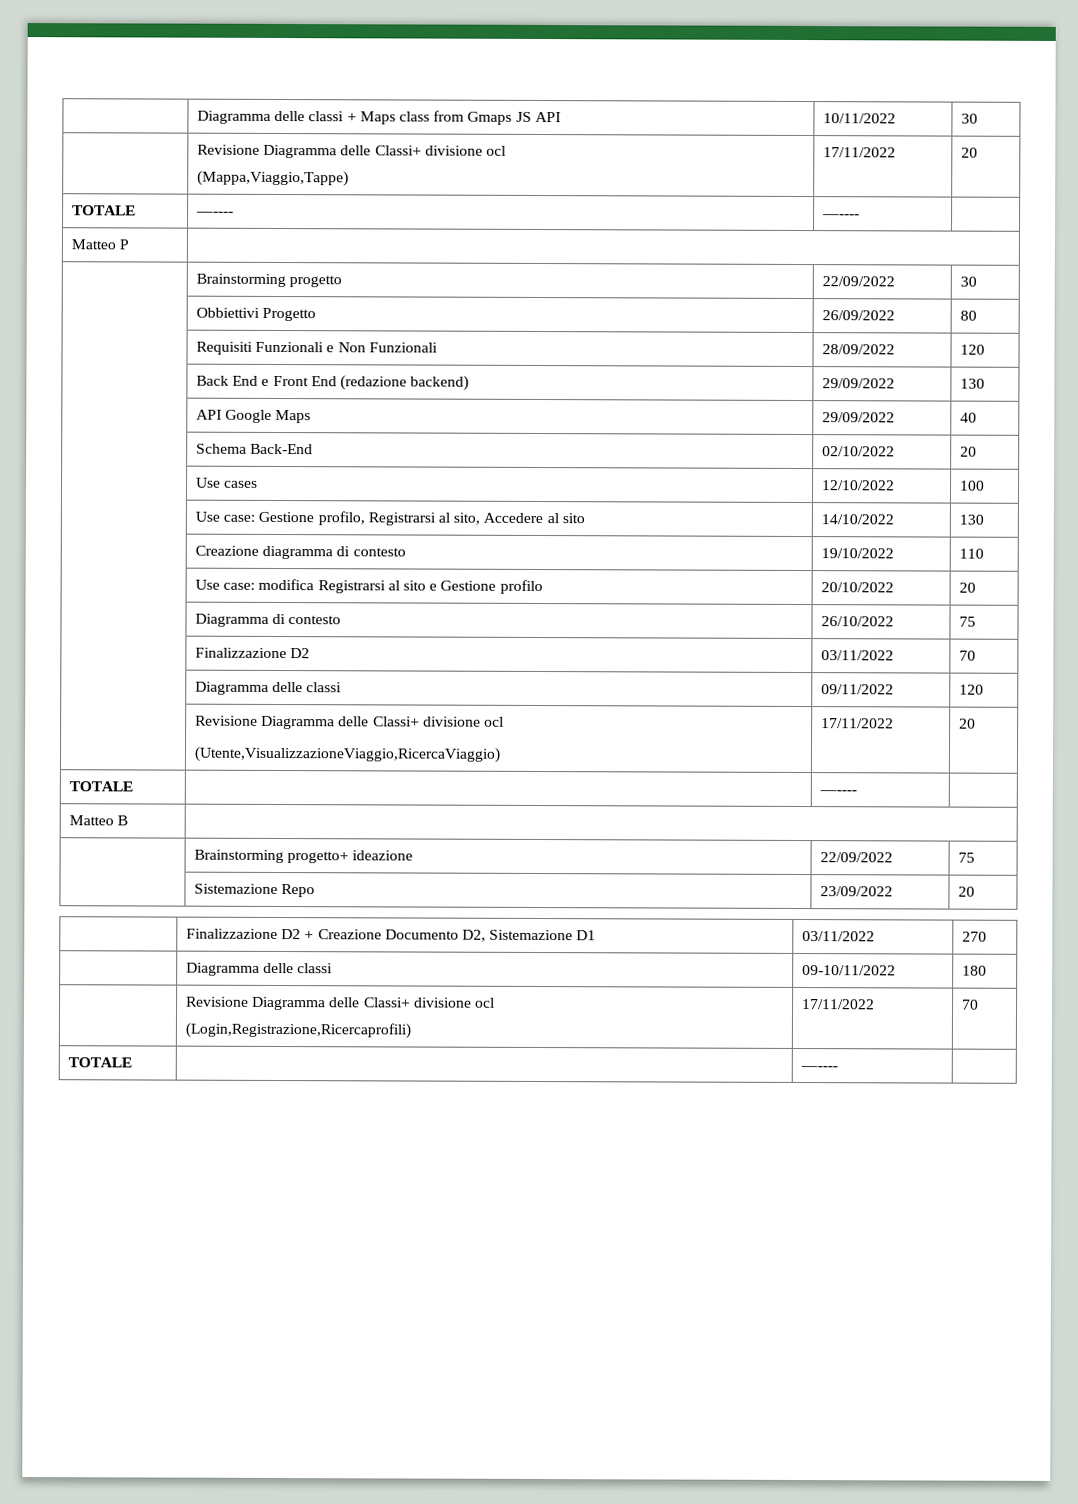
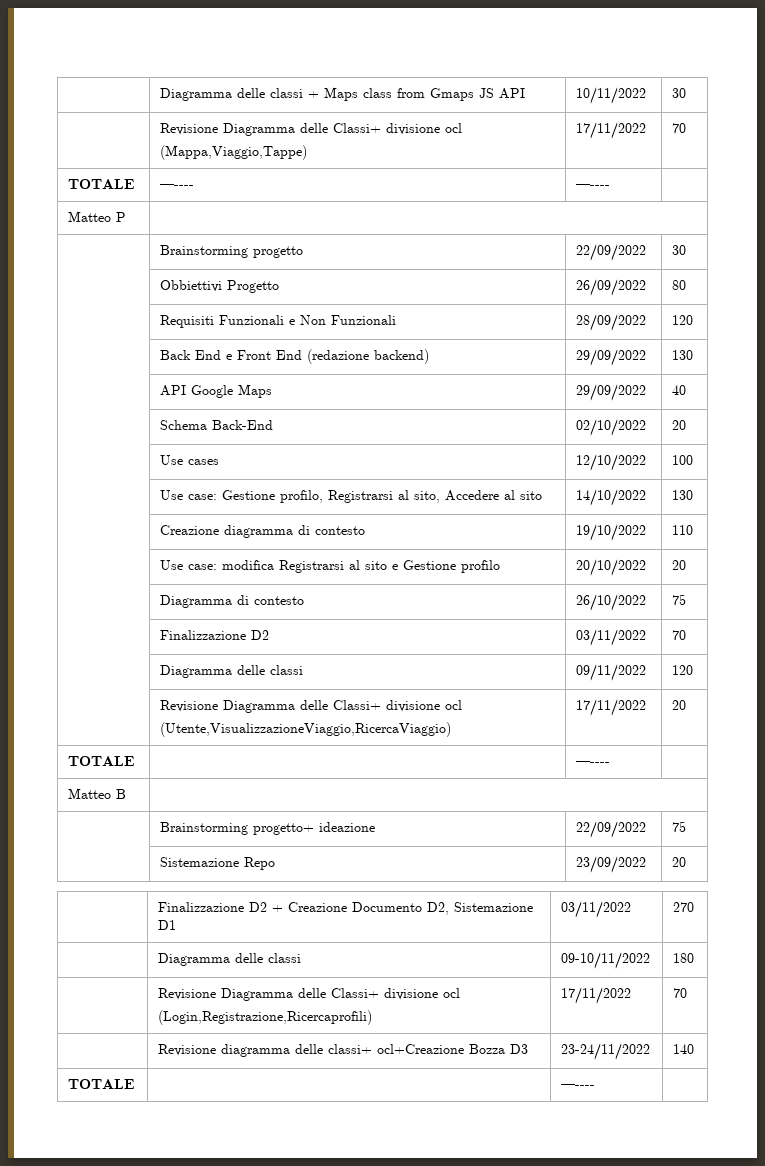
[961,147,979,158] 20 -> [672,123,687,133] 70
(980, 1004) none -> [158,1044,529,1057] [561,1043,651,1060] [673,1044,695,1054] // | Revisione diagramma delle classi+ ocl+Creazione Bozza D3 | 23-24/11/2022 | 140

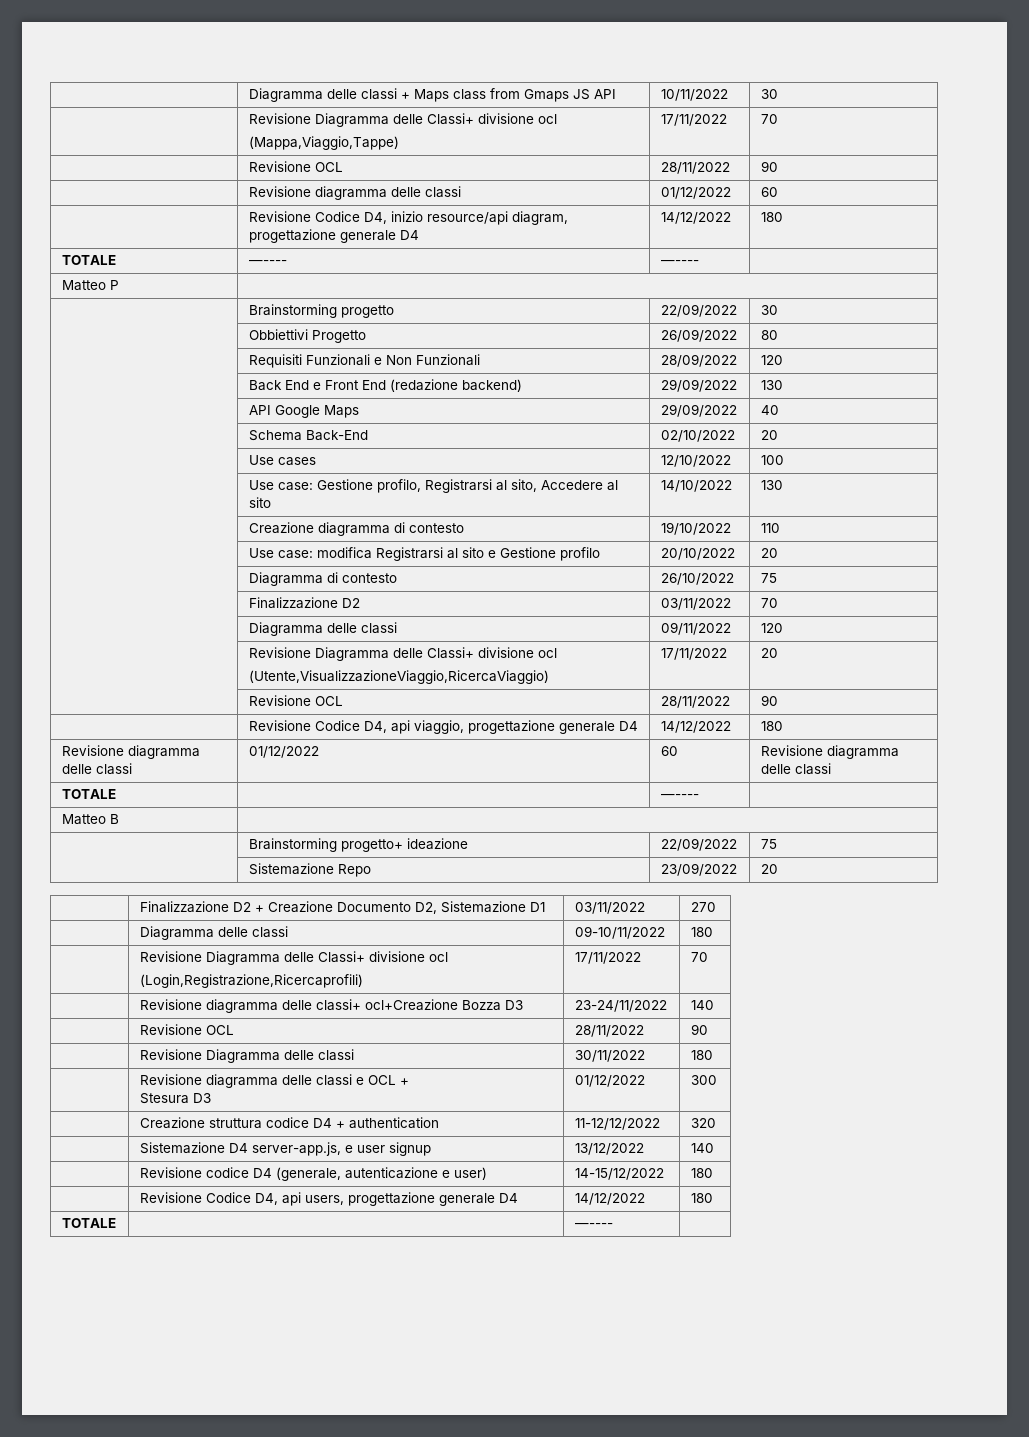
(687, 128) none -> [248,161,343,172] [660,162,730,174] [760,161,778,172] [248,186,461,200] [660,187,731,199] [760,187,778,197] [248,211,568,225] [248,229,419,243] [660,212,731,224] [760,212,783,222] // | Revisione OCL | 28/11/2022 | 90 // | Revisione diagramma delle classi | 01/12/2022 | 60 // | Revisione Codice D4, inizio resource/api diagram, progettazione generale D4 | 14/12/2022 | 180
(687, 705) none -> [248,695,343,706] [660,696,730,708] [760,695,778,706] [248,720,638,734] [660,721,731,733] [760,721,783,731] [61,745,200,759] [61,763,132,775] [248,746,319,758] [660,746,678,756] [760,745,899,759] [760,763,831,775] // | Revisione OCL | 28/11/2022 | 90 // | Revisione Codice D4, api viaggio, progettazione generale D4 | 14/12/2022 | 180 // Revisione diagramma delle classi | 01/12/2022 | 60 | Revisione diagramma delle classi
(695, 1049) none -> [139,1024,234,1035] [574,1025,644,1037] [690,1024,708,1035] [139,1049,354,1063] [574,1050,645,1062] [690,1050,713,1060] [139,1074,409,1088] [139,1093,211,1104] [574,1075,645,1087] [690,1075,717,1085] [139,1117,439,1129] [574,1118,660,1130] [690,1118,716,1128] [139,1142,431,1156] [574,1143,644,1155] [690,1143,714,1153] [139,1167,487,1181] [574,1168,664,1180] [690,1168,713,1178] [139,1192,518,1206] [574,1193,645,1205] [690,1193,713,1203] // | Revisione OCL | 28/11/2022 | 90 // | Revisione Diagramma delle classi | 30/11/2022 | 180 // | Revisione diagramma delle classi e OCL + // Stesura D3 | 01/12/2022 | 300 // | Creazione struttura codice D4 + authentication | 11-12/12/2022 | 320 // | Sistemazione D4 server-app.js, e user signup | 13/12/2022 | 140 // | Revisione codice D4 (generale, autenticazione e user) | 14-15/12/2022 | 180 // | Revisione Codice D4, api users, progettazione generale D4 | 14/12/2022 | 180

